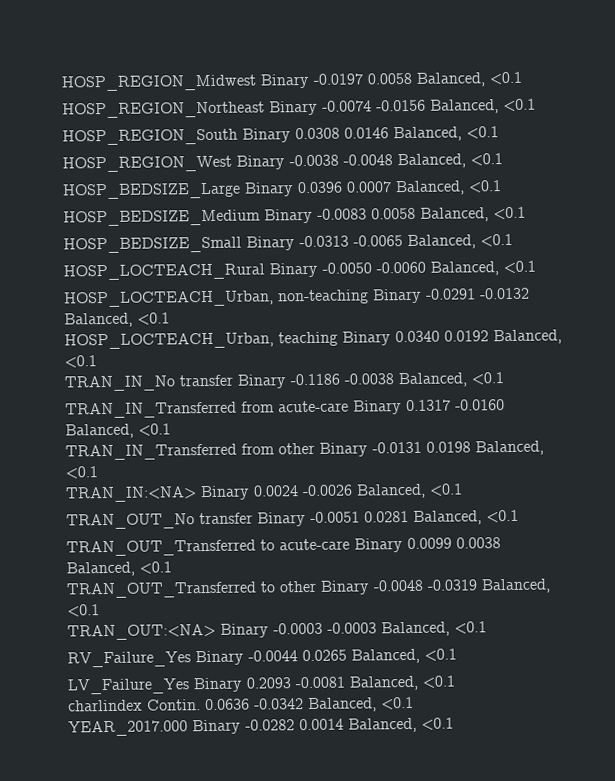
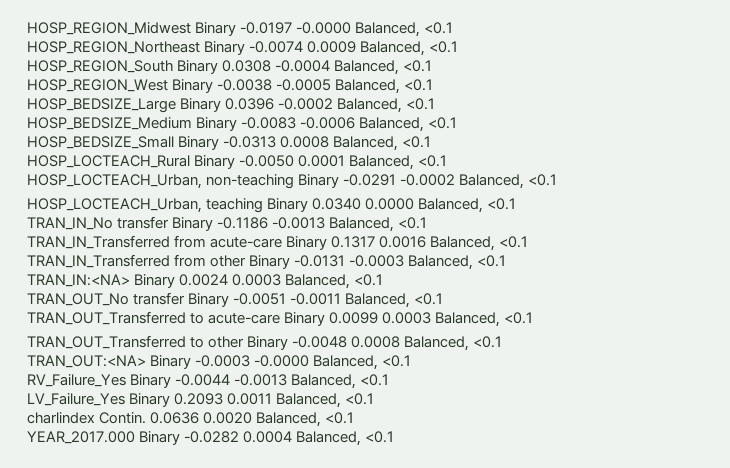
[367,72,412,85] 0.0058 -> [296,22,352,34] -0.0000
[376,99,426,112] -0.0156 -> [307,41,357,53] 0.0009
[344,127,389,139] 0.0146 -> [275,60,331,72] -0.0004
[343,154,393,166] -0.0048 -> [276,79,332,91] -0.0005
[346,181,392,193] 0.0007 -> [278,98,334,110] -0.0002
[371,207,416,220] 0.0058 -> [300,117,356,129] -0.0006
[353,235,403,247] -0.0065 -> [280,136,330,148] 0.0008
[376,261,426,274] -0.0060 -> [298,155,346,167] 0.0001
[479,287,530,300] -0.0132 -> [400,174,456,186] -0.0002
[444,330,489,342] 0.0192 -> [365,198,415,210] 0.0000
[344,373,394,385] -0.0038 -> [272,217,326,229] -0.0013
[455,399,505,411] -0.0160 -> [379,236,427,248] 0.0016
[426,441,471,453] 0.0198 -> [349,255,405,267] -0.0003
[302,484,353,497] -0.0026 -> [232,274,282,286] 0.0003
[364,511,409,523] 0.0281 -> [290,293,342,305] -0.0011
[456,537,501,549] 0.0038 -> [382,312,432,324] 0.0003
[427,579,477,591] -0.0319 -> [351,336,401,348] 0.0008
[327,622,377,634] -0.0003 -> [254,355,310,367] -0.0000
[302,649,347,662] 0.0265 -> [234,374,288,386] -0.0013
[295,676,345,689] -0.0081 -> [227,393,273,405] 0.0011
[254,698,304,710] -0.0342 -> [203,412,253,424] 0.0020
[299,718,344,731] 0.0014 -> [243,431,293,443] 0.0004

